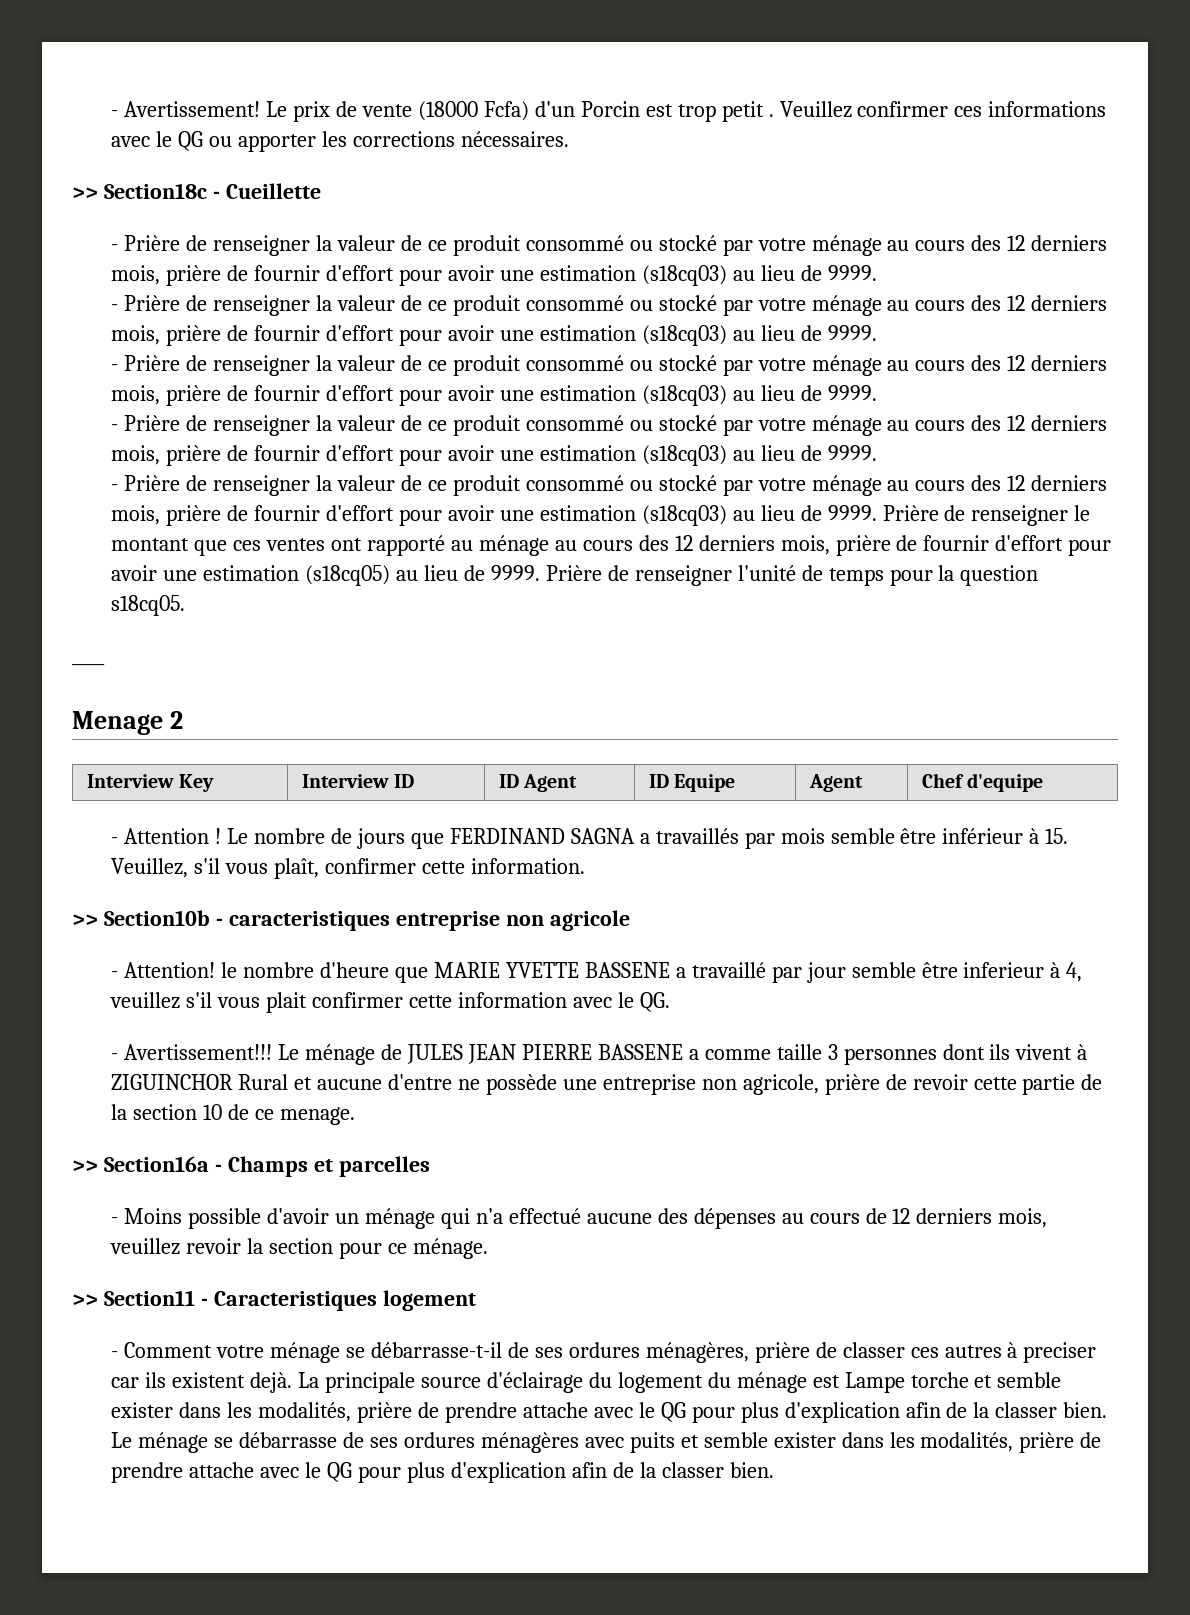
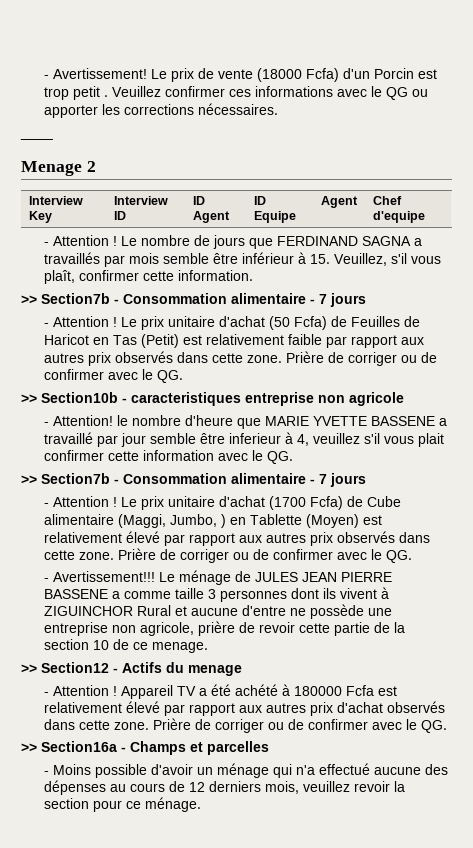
[72,183,321,199] [111,235,1108,256] [111,265,877,286] [111,295,1108,316] [111,325,877,346] [111,355,1108,376] [111,385,877,406] [111,415,1108,436] [111,445,877,466] [111,475,1108,496] [111,505,1091,526] [111,535,1112,556] [111,565,1039,586] [111,595,186,616] // >> Section18c - Cueillette // - Prière de renseigner la valeur de ce produit consommé ou stocké par votre ménage au cours des 12 derniers mois, prière de fournir d'effort pour avoir une estimation (s18cq03) au lieu de 9999. // - Prière de renseigner la valeur de ce produit consommé ou stocké par votre ménage au cours des 12 derniers mois, prière de fournir d'effort pour avoir une estimation (s18cq03) au lieu de 9999. // - Prière de renseigner la valeur de ce produit consommé ou stocké par votre ménage au cours des 12 derniers mois, prière de fournir d'effort pour avoir une estimation (s18cq03) au lieu de 9999. // - Prière de renseigner la valeur de ce produit consommé ou stocké par votre ménage au cours des 12 derniers mois, prière de fournir d'effort pour avoir une estimation (s18cq03) au lieu de 9999. // - Prière de renseigner la valeur de ce produit consommé ou stocké par votre ménage au cours des 12 derniers mois, prière de fournir d'effort pour avoir une estimation (s18cq03) au lieu de 9999. Prière de renseigner le montant que ces ventes ont rapporté au ménage au cours des 12 derniers mois, prière de fournir d'effort pour avoir une estimation (s18cq05) au lieu de 9999. Prière de renseigner l'unité de temps pour la question s18cq05. -> (278, 109) none
(585, 866) none -> [21,293,366,307] [43,316,420,330] [43,334,424,348] [43,351,437,366] [43,369,183,383] // >> Section7b - Consommation alimentaire - 7 jours // - Attention ! Le prix unitaire d'achat (50 Fcfa) de Feuilles de Haricot en Tas (Petit) est relativement faible par rapport aux autres prix observés dans cette zone. Prière de corriger ou de confirmer avec le QG.
(670, 1002) none -> [21,473,366,487] [43,496,401,510] [43,514,382,528] [43,531,430,546] [43,548,412,563] // >> Section7b - Consommation alimentaire - 7 jours // - Attention ! Le prix unitaire d'achat (1700 Fcfa) de Cube alimentaire (Maggi, Jumbo, ) en Tablette (Moyen) est relativement élevé par rapport aux autres prix observés dans cette zone. Prière de corriger ou de confirmer avec le QG.
(356, 1116) none -> [21,662,242,676] [43,684,397,699] [43,701,445,716] [43,718,447,733] // >> Section12 - Actifs du menage // - Attention ! Appareil TV a été achété à 180000 Fcfa est relativement élevé par rapport aux autres prix d'achat observés dans cette zone. Prière de corriger ou de confirmer avec le QG.
[72,1290,476,1311] [111,1342,1097,1363] [111,1372,1062,1393] [111,1402,1108,1423] [111,1432,1102,1453] [111,1462,774,1483] // >> Section11 - Caracteristiques logement // - Comment votre ménage se débarrasse-t-il de ses ordures ménagères, prière de classer ces autres à preciser car ils existent dejà. La principale source d'éclairage du logement du ménage est Lampe torche et semble exister dans les modalités, prière de prendre attache avec le QG pour plus d'explication afin de la classer bien. Le ménage se débarrasse de ses ordures ménagères avec puits et semble exister dans les modalités, prière de prendre attache avec le QG pour plus d'explication afin de la classer bien. -> (201, 804) none

